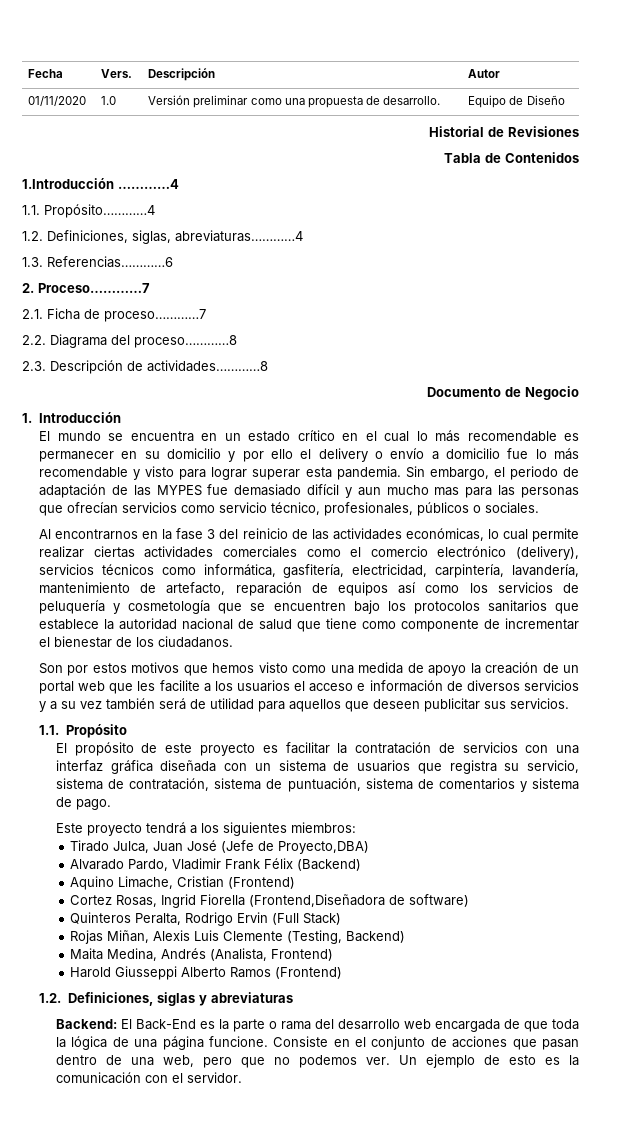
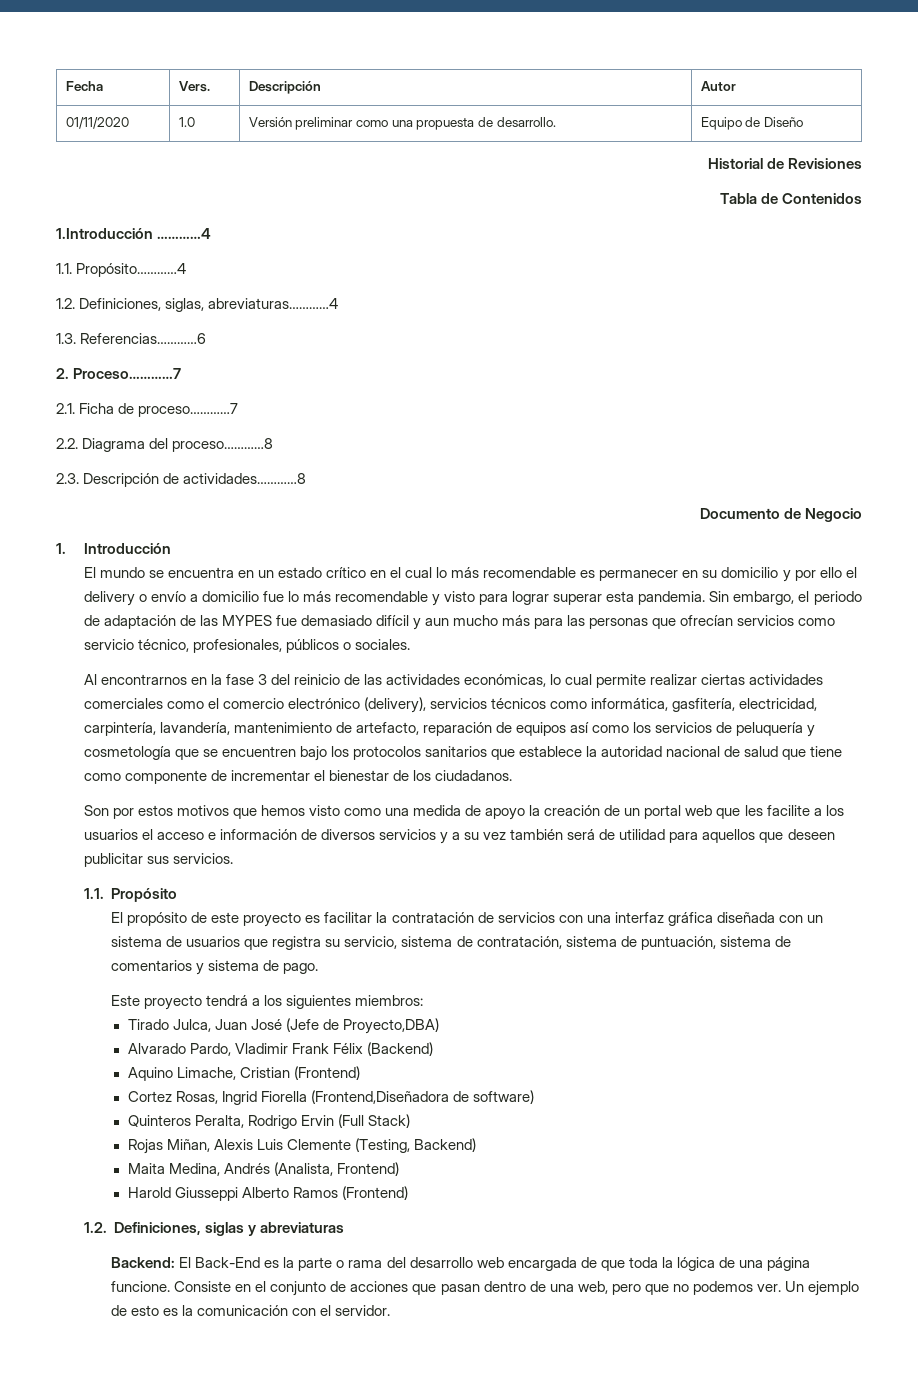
[434,487,460,496] mas -> [502,615,531,626] más

